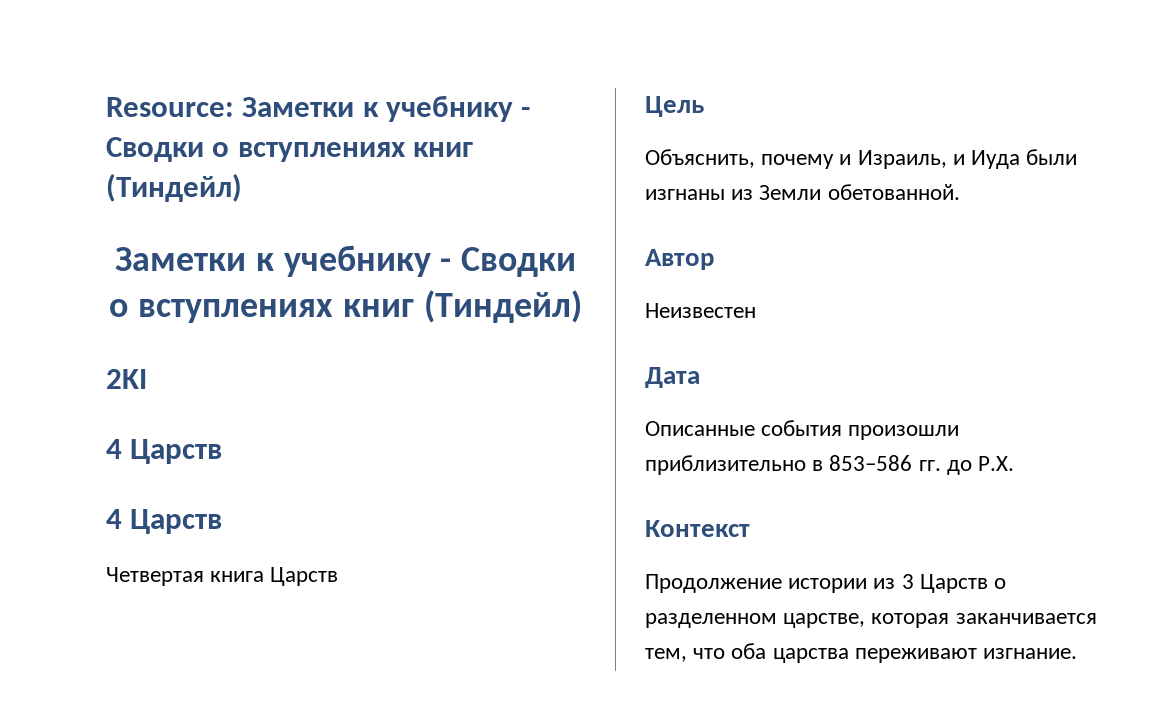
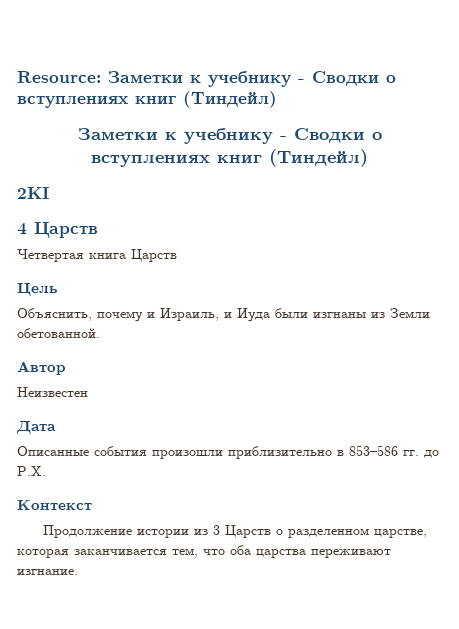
[106,509,223,534] // 4 Царств -> (98, 230) none

